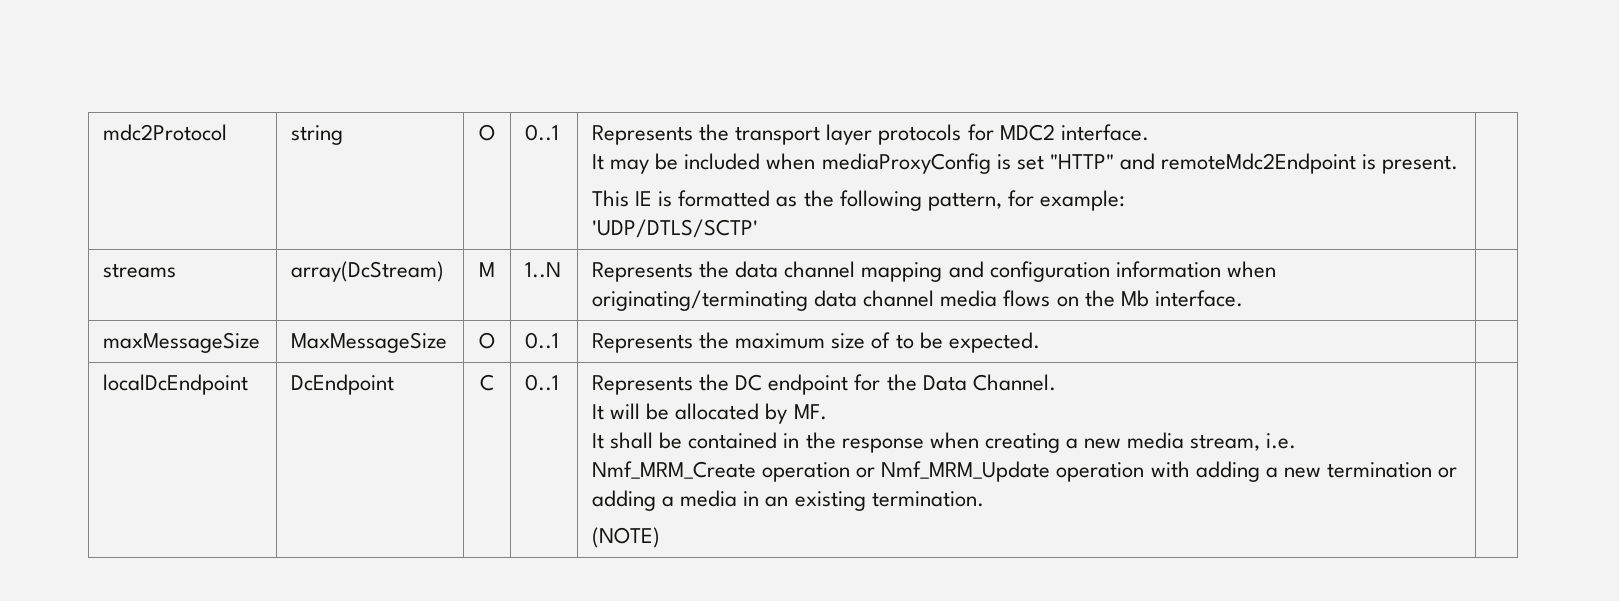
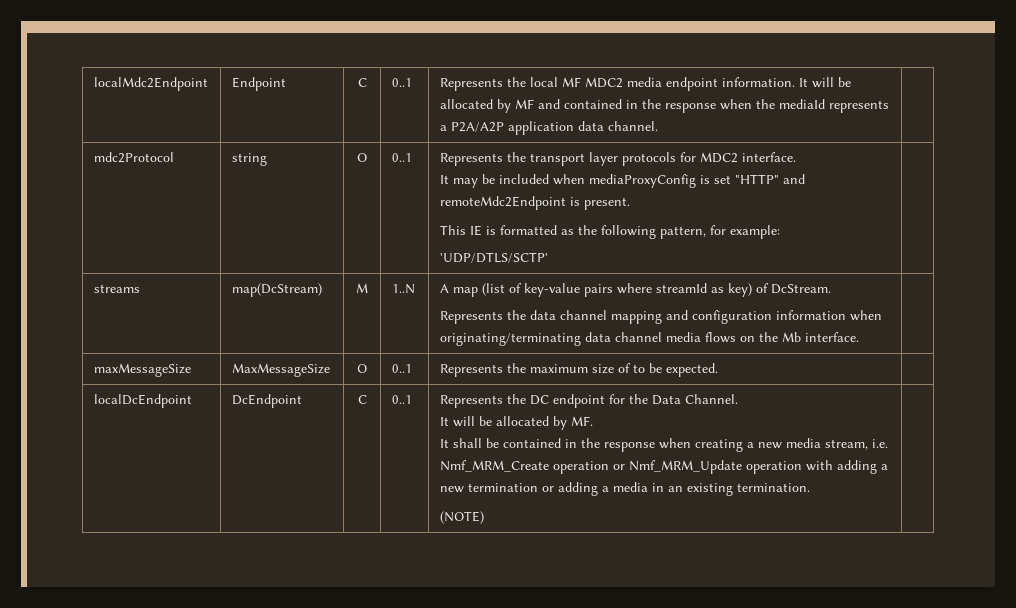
(103, 132) none -> [93,77,208,91] [231,77,286,91] [357,78,367,87] [391,78,412,87] [439,77,851,91] [439,99,889,113] [439,121,658,135] localMdc2Endpoint | Endpoint | C | 0..1 | Represents the local MF MDC2 media endpoint information. It will be allocated by MF and contained in the response when the mediaId represents a P2A/A2P application data channel. | //
[291,261,445,282] array(DcStream) -> [231,283,322,297] map(DcStream)
(562, 270) none -> [439,283,831,297] A map (list of key-value pairs where streamId as key) of DcStream. //

